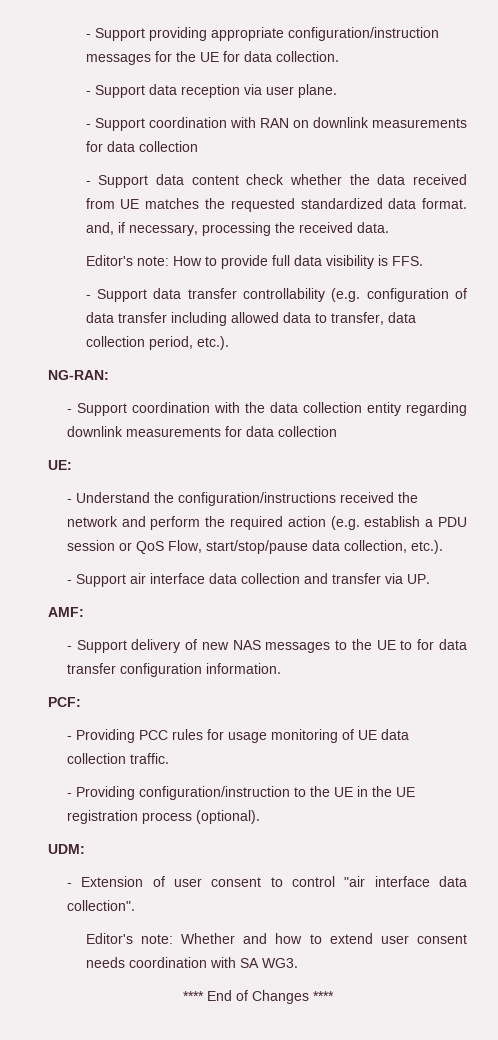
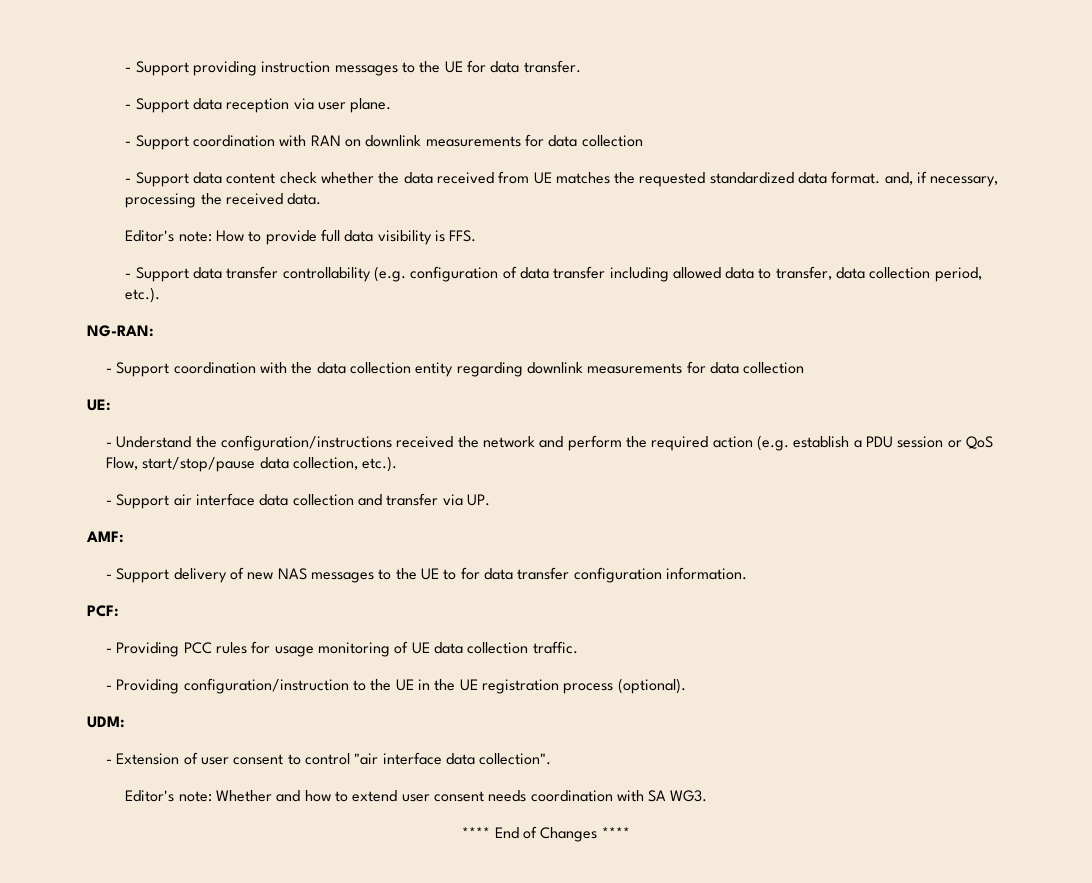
[210,27,439,41] [85,51,172,65] appropriate configuration/instruction messages for -> [261,61,415,76] instruction messages to
[275,51,339,62] collection. -> [523,60,581,73] transfer.

